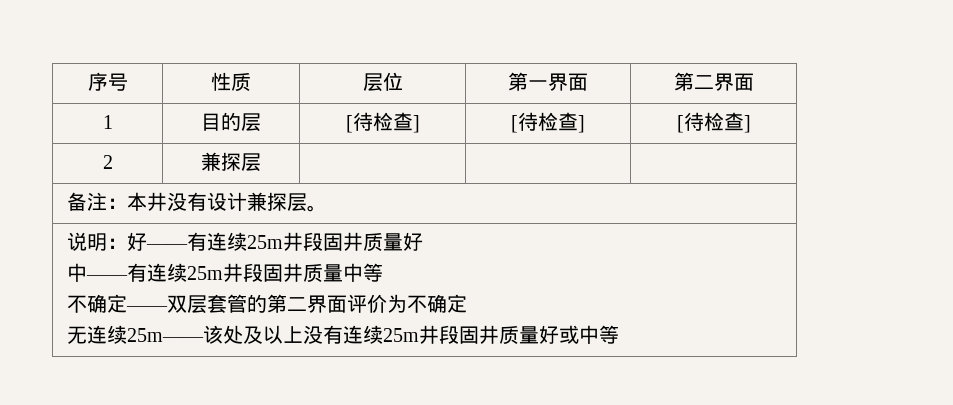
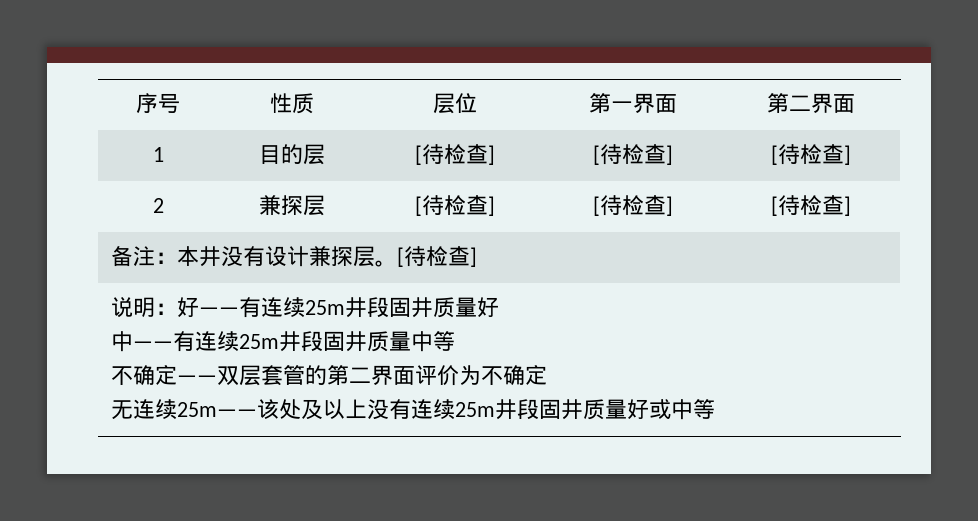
(261, 162) | | -> [415,195,495,216] [592,195,673,216] [771,195,851,216] [待检查] | [待检查] | [待检查]
(328, 208) none -> [397,246,478,267] [待检查]

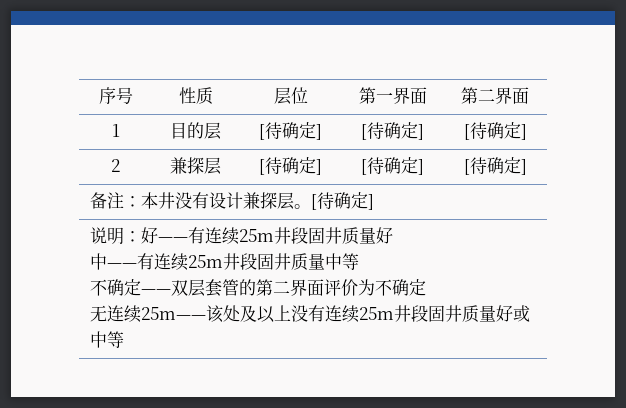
[444,144,495,165] [592,144,673,165] [771,144,844,165] 检查] | [待检查] | [待检查 -> [282,122,322,140] [361,122,424,140] [463,122,521,140] 确定] | [待确定] | [待确定
[444,195,495,216] [592,195,673,216] [771,195,844,216] 检查] | [待检查] | [待检查 -> [282,157,322,175] [361,157,424,175] [463,157,521,175] 确定] | [待确定] | [待确定
[426,246,471,266] 检查 -> [333,192,368,209] 确定

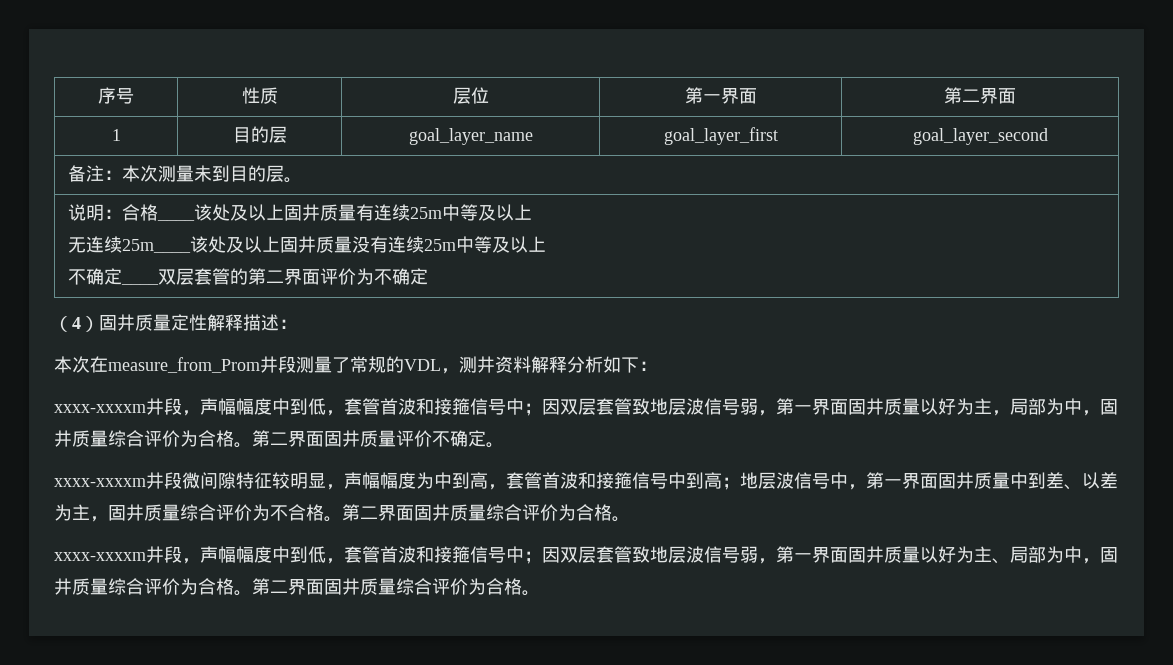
[259,122,322,140] [361,122,424,140] [463,122,527,140] [111,159,120,172] [170,157,221,175] [259,157,322,175] [361,157,424,175] [463,157,527,175] [89,192,374,210] [89,227,393,245] [89,253,359,271] [89,279,171,296] [待确定] | [待确定] | [待确定] // 2 | 兼探层 | [待确定] | [待确定] | [待确定] // 备注：本井没有设计兼探层。[待确定] // 说明：好——有连续25m井段固井质量好 // 中——有连续25m井段固井质量中等 // 不确定—— -> [408,128,533,145] [663,127,778,145] [912,128,1048,145] [67,165,302,183] [67,204,532,221] [67,236,546,253] [67,268,159,285] goal_layer_name | goal_layer_first | goal_layer_second // 备注：本次测量未到目的层。 // 说明：合格____该处及以上固井质量有连续25m中等及以上 // 无连续25m____该处及以上固井质量没有连续25m中等及以上 // 不确定____
[89,305,530,323] [89,331,124,348] // 无连续25m——该处及以上没有连续25m井段固井质量好或中等 -> [54,314,297,332] [54,356,657,374] [54,398,1118,416] [54,430,504,448] [54,472,1118,490] [54,504,630,522] [54,546,1118,564] [54,578,540,596] // （4）固井质量定性解释描述： // 本次在measure_from_Prom井段测量了常规的VDL，测井资料解释分析如下： // xxxx-xxxxm井段，声幅幅度中到低，套管首波和接箍信号中；因双层套管致地层波信号弱，第一界面固井质量以好为主，局部为中，固井质量综合评价为合格。第二界面固井质量评价不确定。 // xxxx-xxxxm井段微间隙特征较明显，声幅幅度为中到高，套管首波和接箍信号中到高；地层波信号中，第一界面固井质量中到差、以差为主，固井质量综合评价为不合格。第二界面固井质量综合评价为合格。 // xxxx-xxxxm井段，声幅幅度中到低，套管首波和接箍信号中；因双层套管致地层波信号弱，第一界面固井质量以好为主、局部为中，固井质量综合评价为合格。第二界面固井质量综合评价为合格。

